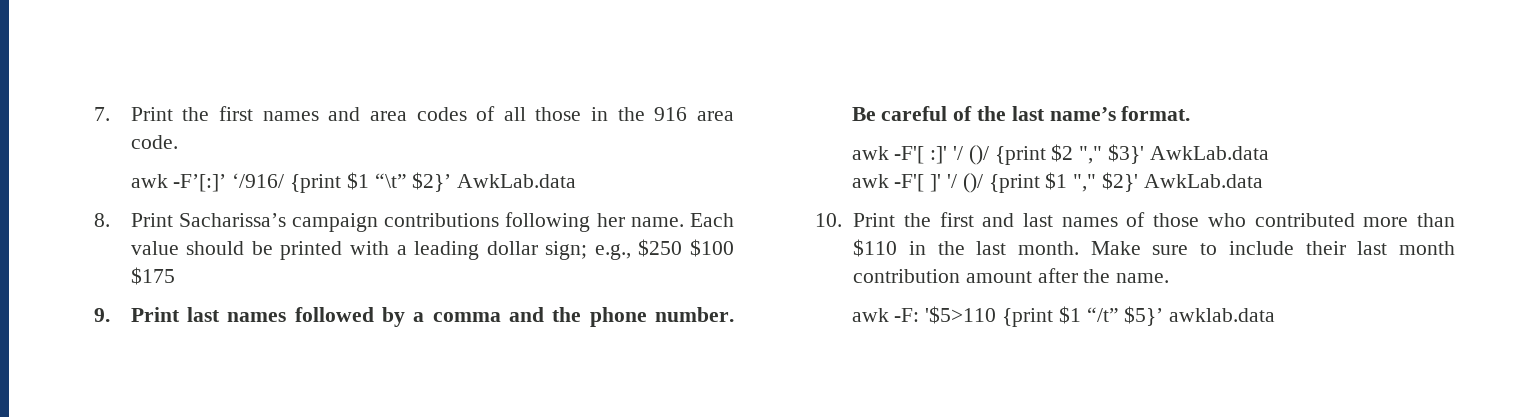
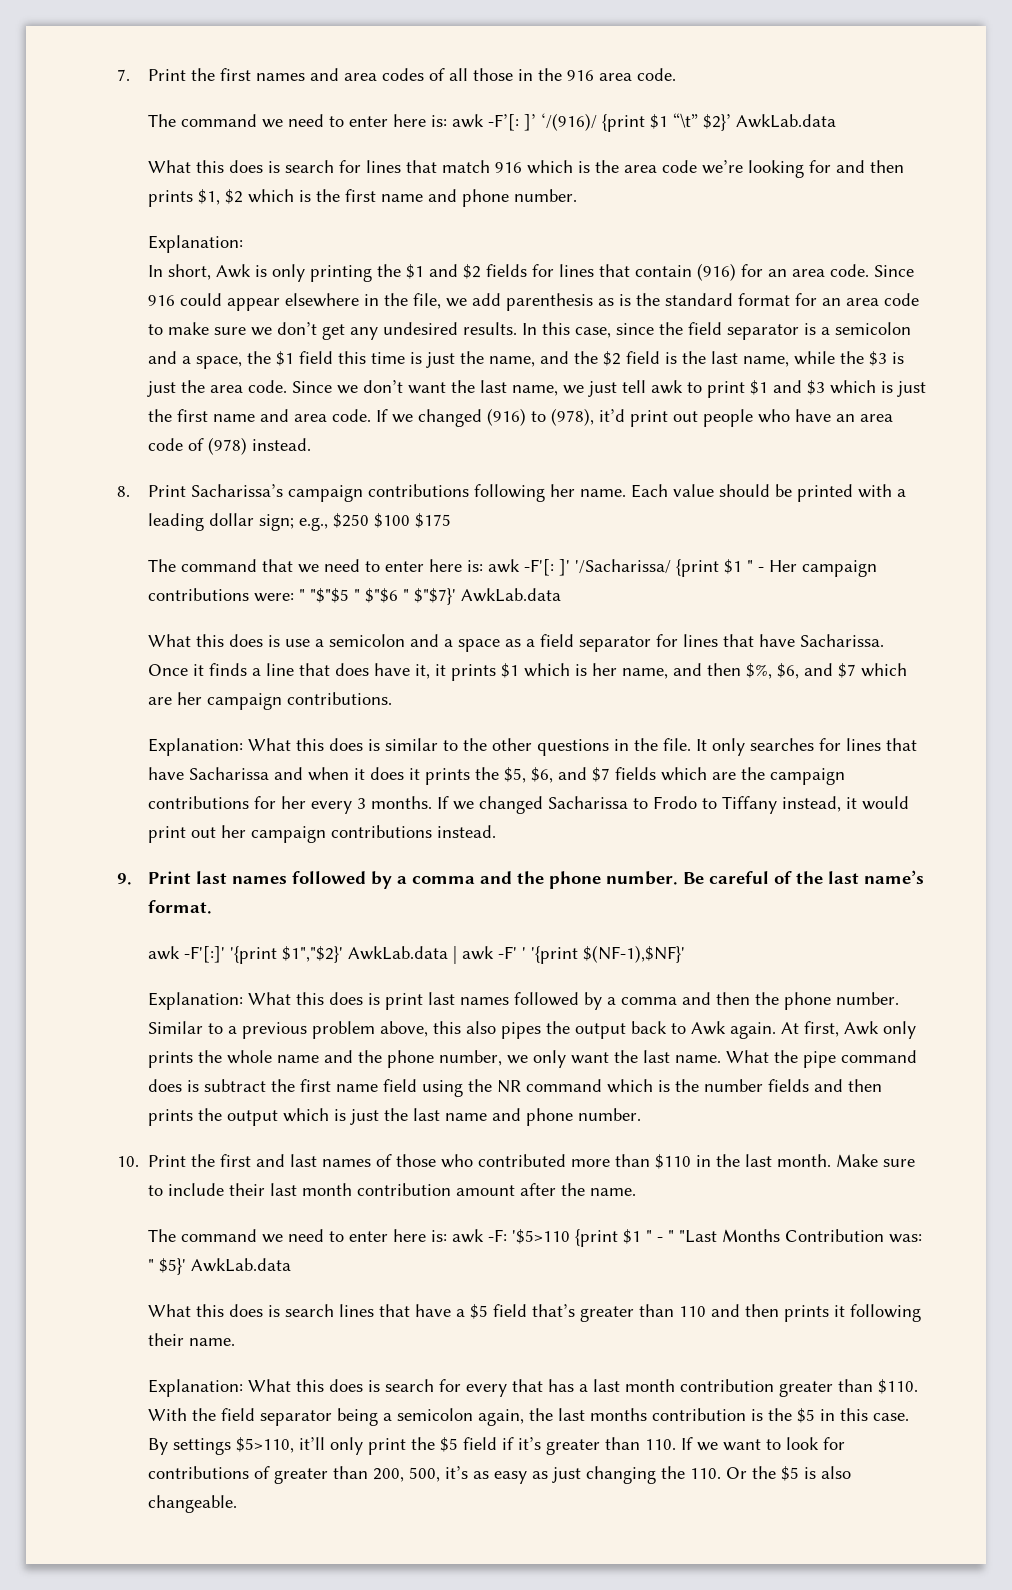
[130,173,285,192] awk -F’[:]’ ‘/916/ -> [148,113,598,131] The command we need to enter here is: awk -F’[: ]’ ‘/(916)/
(577, 181) none -> [148,160,905,178] [148,189,578,207] [148,235,244,253] [148,263,915,282] [148,293,920,311] [148,322,912,340] [148,351,905,369] [147,380,927,398] [148,408,894,427] [148,437,312,455] // What this does is search for lines that match 916 which is the area code we’re looking for and then prints $1, $2 which is the first name and phone number. // Explanation: // In short, Awk is only printing the $1 and $2 fields for lines that contain (916) for an area code. Since 916 could appear elsewhere in the file, we add parenthesis as is the standard format for an area code to make sure we don’t get any undesired results. In this case, since the field separator is a semicolon and a space, the $1 field this time is just the name, and the $2 field is the last name, while the $3 is just the area code. Since we don’t want the last name, we just tell awk to print $1 and $3 which is just the first name and area code. If we changed (916) to (978), it’d print out people who have an area code of (978) instead.
(175, 276) none -> [148,559,878,577] [148,588,562,605] [148,634,885,652] [148,663,908,681] [148,692,393,710] [148,738,918,756] [148,767,846,785] [148,796,910,814] [148,825,497,843] // The command that we need to enter here is: awk -F'[: ]' '/Sacharissa/ {print $1 " - Her campaign contributions were: " "$"$5 " $"$6 " $"$7}' AwkLab.data // What this does is use a semicolon and a space as a field separator for lines that have Sacharissa. Once it finds a line that does have it, it prints $1 which is her name, and then $%, $6, and $7 which are her campaign contributions. // Explanation: What this does is similar to the other questions in the file. It only searches for lines that have Sacharissa and when it does it prints the $5, $6, and $7 fields which are the campaign contributions for her every 3 months. If we changed Sacharissa to Frodo to Tiffany instead, it would print out her campaign contributions instead.
[894,144,1269,165] [851,172,1263,193] -F'[ :]' '/ ()/ {print $2 "," $3}' AwkLab.data // awk -F'[ ]' '/ ()/ {print $1 "," $2}' AwkLab.data -> [184,945,686,964] [148,992,900,1010] [148,1021,917,1039] [148,1050,918,1068] [148,1079,883,1097] [148,1108,642,1126] -F'[:]' '{print $1","$2}' AwkLab.data | awk -F' ' '{print $(NF-1),$NF}' // Explanation: What this does is print last names followed by a comma and then the phone number. Similar to a previous problem above, this also pipes the output back to Awk again. At first, Awk only prints the whole name and the phone number, we only want the last name. What the pipe command does is subtract the first name field using the NR command which is the number fields and then prints the output which is just the last name and phone number.
(1170, 278) none -> [148,1229,448,1243] The command we need to enter here is:
[1086,306,1276,326] “/t” $5}’ awklab.data -> [646,1229,923,1243] [148,1258,292,1275] [148,1304,922,1322] [148,1333,236,1346] [148,1379,919,1397] [148,1408,910,1426] [148,1437,846,1455] [148,1466,852,1484] [148,1495,238,1513] " - " "Last Months Contribution was: " $5}' AwkLab.data // What this does is search lines that have a $5 field that’s greater than 110 and then prints it following their name. // Explanation: What this does is search for every that has a last month contribution greater than $110. With the field separator being a semicolon again, the last months contribution is the $5 in this case. By settings $5>110, it’ll only print the $5 field if it’s greater than 110. If we want to look for contributions of greater than 200, 500, it’s as easy as just changing the 110. Or the $5 is also changeable.

